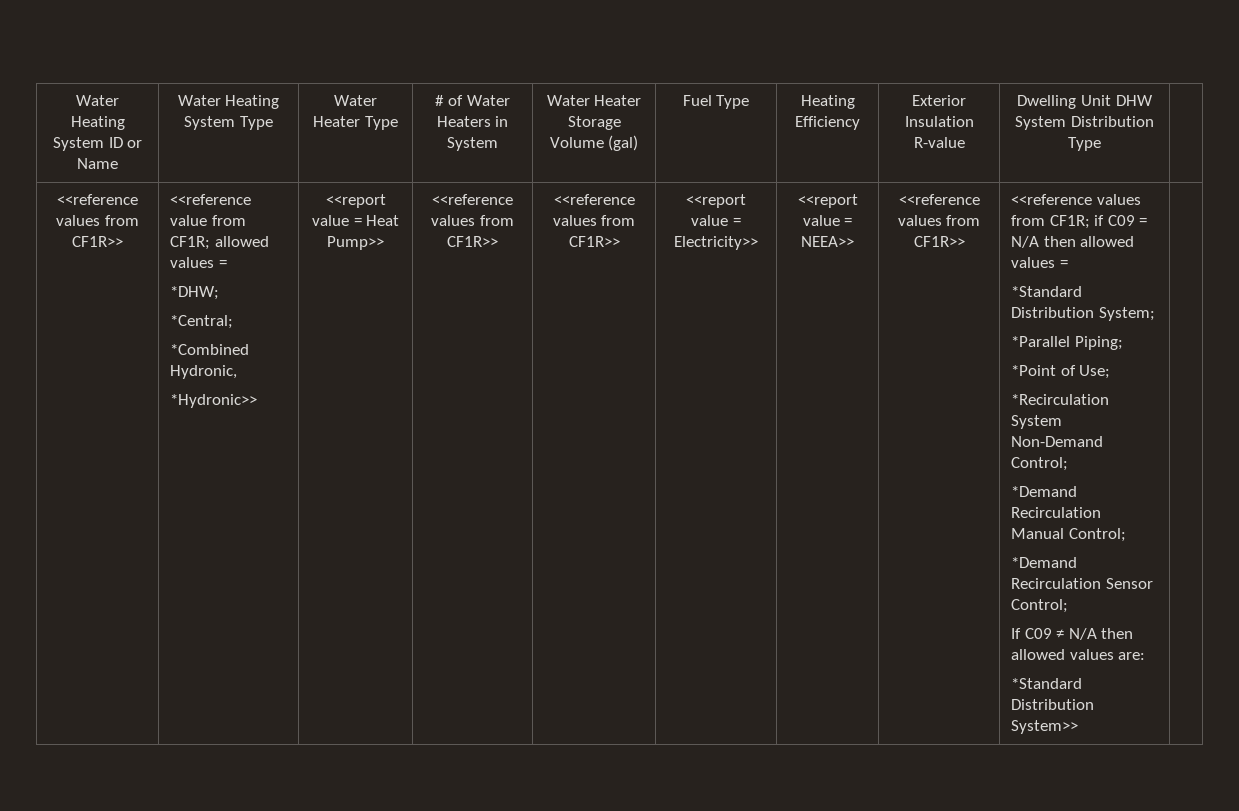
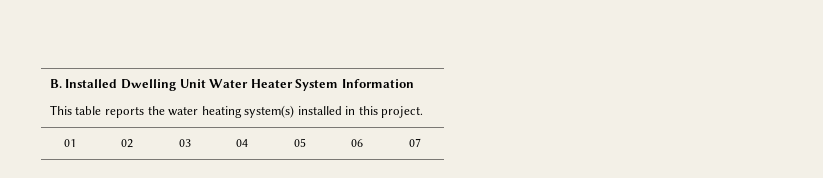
[76,95,119,106] [70,116,125,130] [52,137,143,151] [77,158,118,169] [177,95,280,109] [184,116,273,130] [334,95,377,106] [313,116,398,130] [435,95,510,106] [436,116,509,127] [447,137,498,151] [546,95,642,106] [567,116,621,130] [549,135,639,151] [682,95,750,109] [800,95,855,109] [795,116,860,130] [912,95,966,106] [904,116,974,127] [913,137,965,148] [1017,95,1153,109] [1015,116,1154,130] [1068,137,1101,151] [57,194,138,205] [56,215,139,226] [72,236,123,247] [169,194,251,205] [169,215,246,226] [169,236,269,250] [169,257,227,268] [169,286,219,300] [169,315,233,329] [169,344,249,355] [169,365,237,379] [169,394,257,408] [325,194,386,208] [311,215,400,226] [327,236,384,250] [432,194,513,205] [431,215,514,226] [447,236,498,247] [553,194,635,205] [552,215,636,226] [568,236,620,247] [686,194,746,208] [691,215,741,226] [674,236,758,250] [797,194,858,208] [802,215,853,226] [801,236,854,247] [898,194,980,205] [897,215,981,226] [913,236,965,247] [1010,194,1141,205] [1010,215,1148,229] [1010,236,1135,248] [1010,257,1068,268] [1010,286,1082,297] [1010,307,1155,321] [1010,336,1123,350] [1010,365,1111,379] [1010,394,1109,405] [1010,415,1062,429] [1010,436,1103,447] [1010,457,1068,471] [1010,486,1077,497] [1010,507,1101,518] [1010,528,1126,542] [1010,557,1077,568] [1010,578,1153,589] [1010,599,1068,613] [1010,628,1134,640] [1010,649,1146,660] [1010,678,1082,689] [1010,699,1094,710] [1010,720,1078,734] Water Heating System ID or Name | Water Heating System Type | Water Heater Type | # of Water Heaters in System | Water Heater Storage Volume (gal) | Fuel Type | Heating Efficiency | Exterior Insulation R-value | Dwelling Unit DHW System Distribution Type | // <<reference values from CF1R>> | <<reference value from CF1R; allowed values = // *DHW; // *Central; // *Combined Hydronic, // *Hydronic>> | <<report value = Heat Pump>> | <<reference values from CF1R>> | <<reference values from CF1R>> | <<report value = Electricity>> | <<report value = NEEA>> | <<reference values from CF1R>> | <<reference values from CF1R; if C09 = N/A then allowed values = // *Standard Distribution System; // *Parallel Piping; // *Point of Use; // *Recirculation System Non-Demand Control; // *Demand Recirculation Manual Control; // *Demand Recirculation Sensor Control; // If C09 ≠ N/A then allowed values are: // *Standard Distribution System>> | -> [49,79,414,91] [49,105,424,118] [64,139,76,147] [121,139,133,148] [178,139,191,147] [236,139,248,147] [293,138,306,147] [351,139,363,147] [408,138,421,147] B. Installed Dwelling Unit Water Heater System Information // This table reports the water heating system(s) installed in this project. // 01 | 02 | 03 | 04 | 05 | 06 | 07

